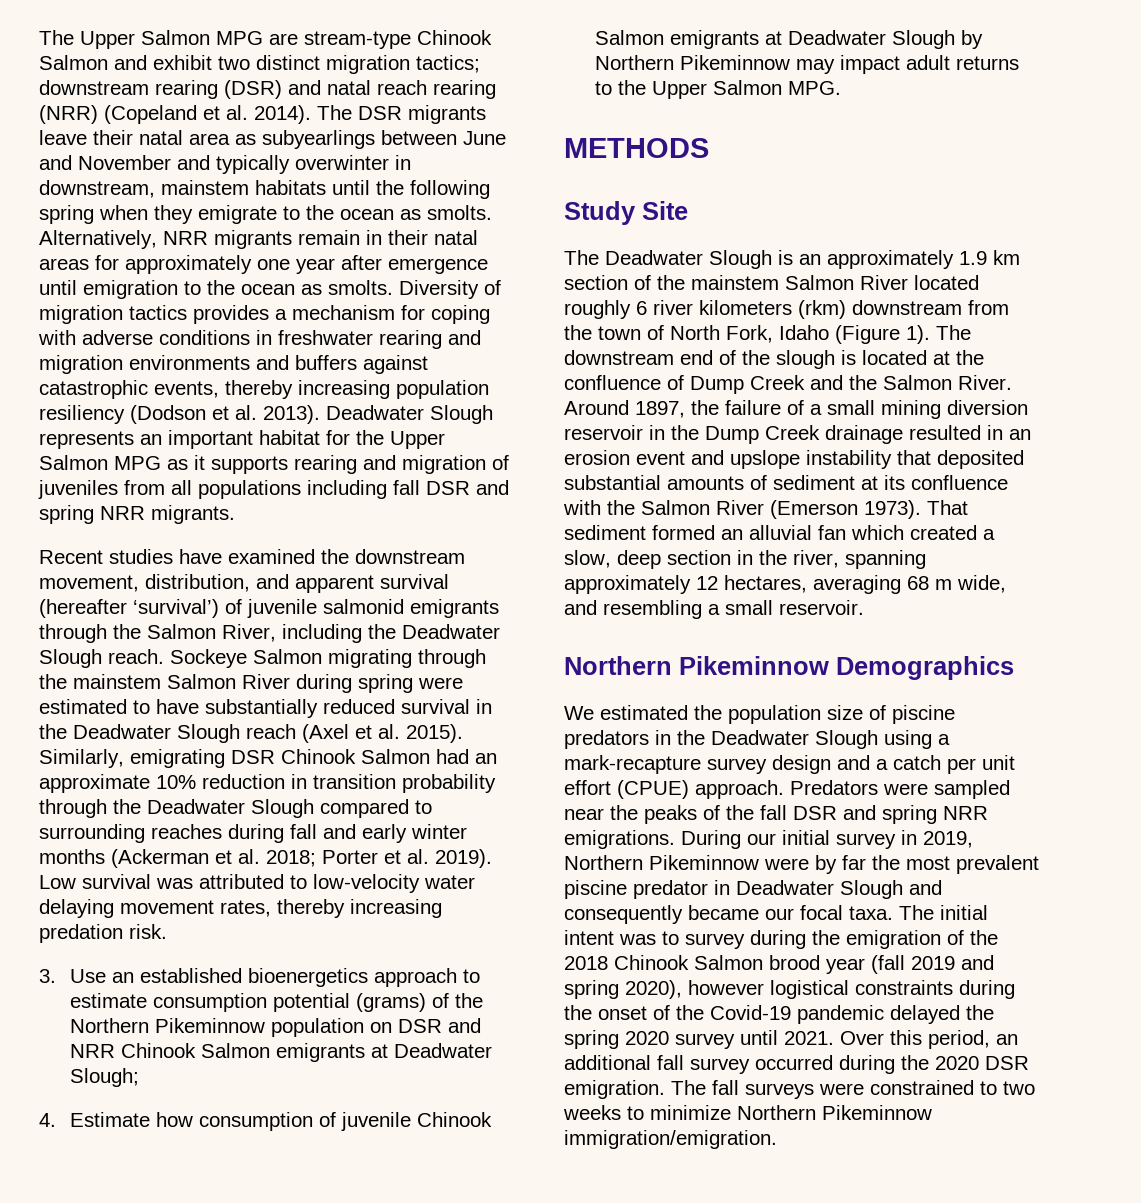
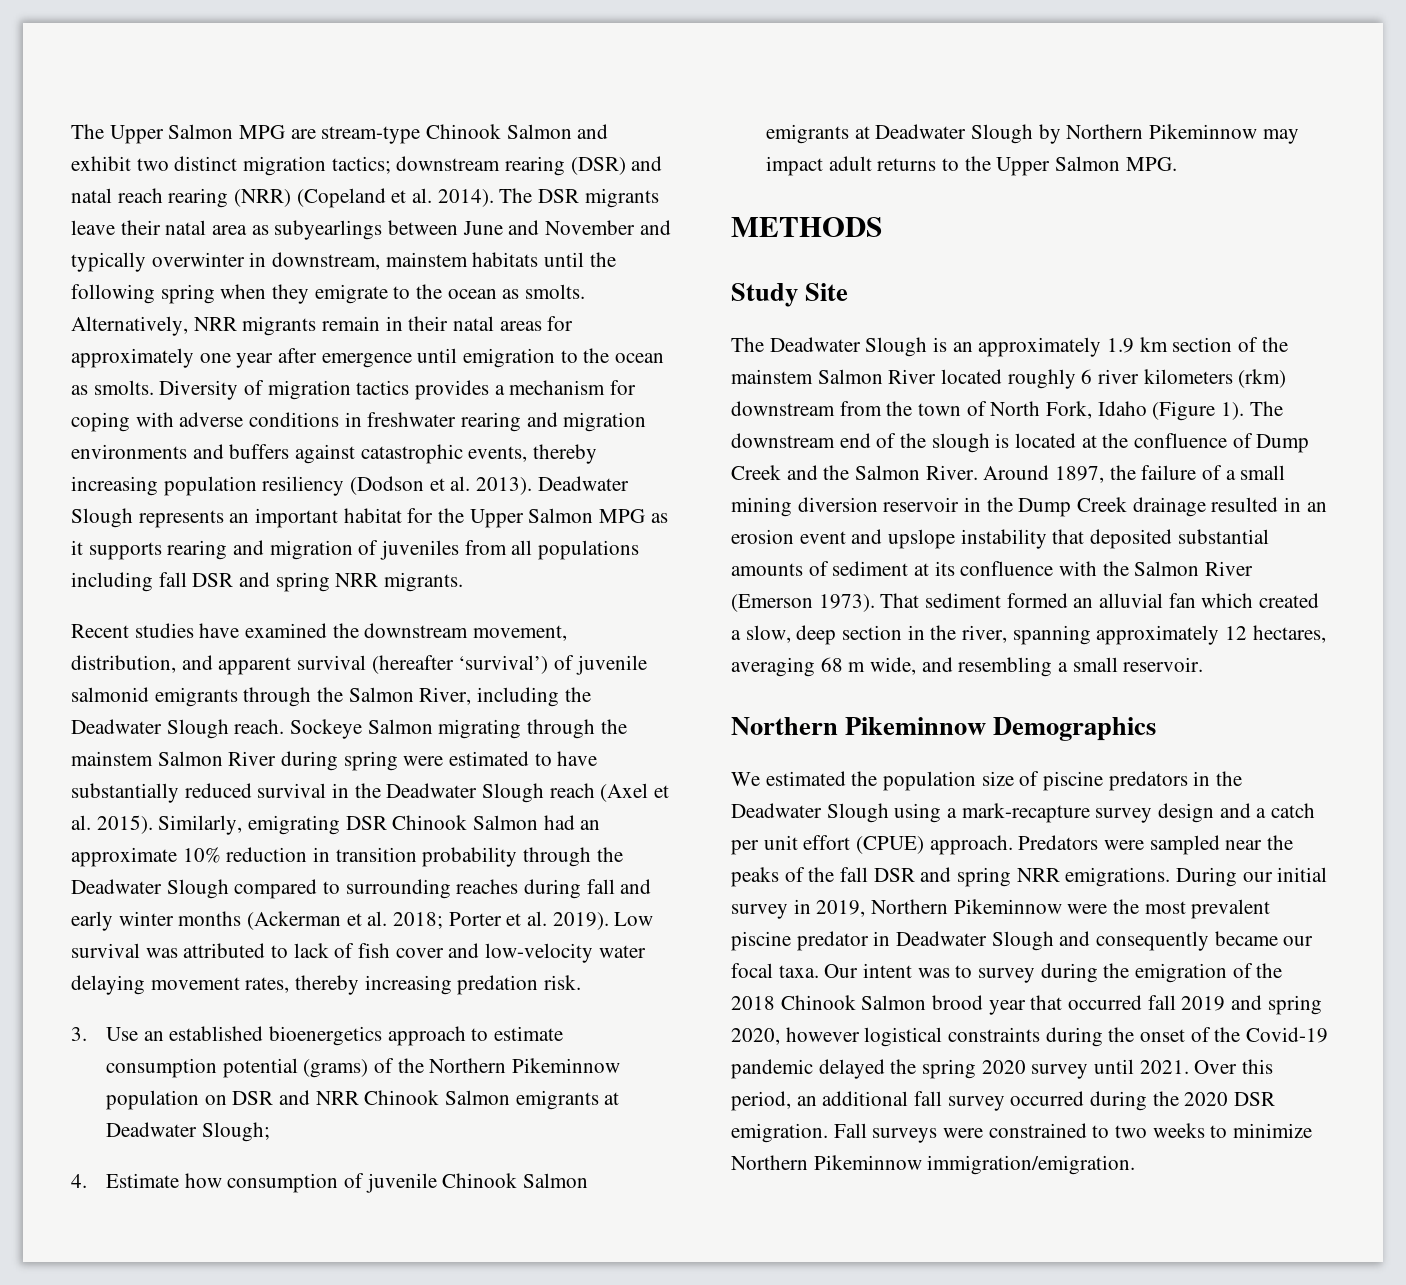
(307, 882) none -> [293,943,480,958] lack of fish cover and
[815,855,866,874] by far -> (1108, 909) none
[899,905,988,920] The initial -> [824,964,859,978] Our
[871,955,905,974] (fall -> [1030,995,1176,1010] that occurred fall
[625,980,682,999] 2020), -> [731,1028,780,1045] 2020,
[671,1080,739,1095] The fall -> [833,1123,867,1138] Fall

